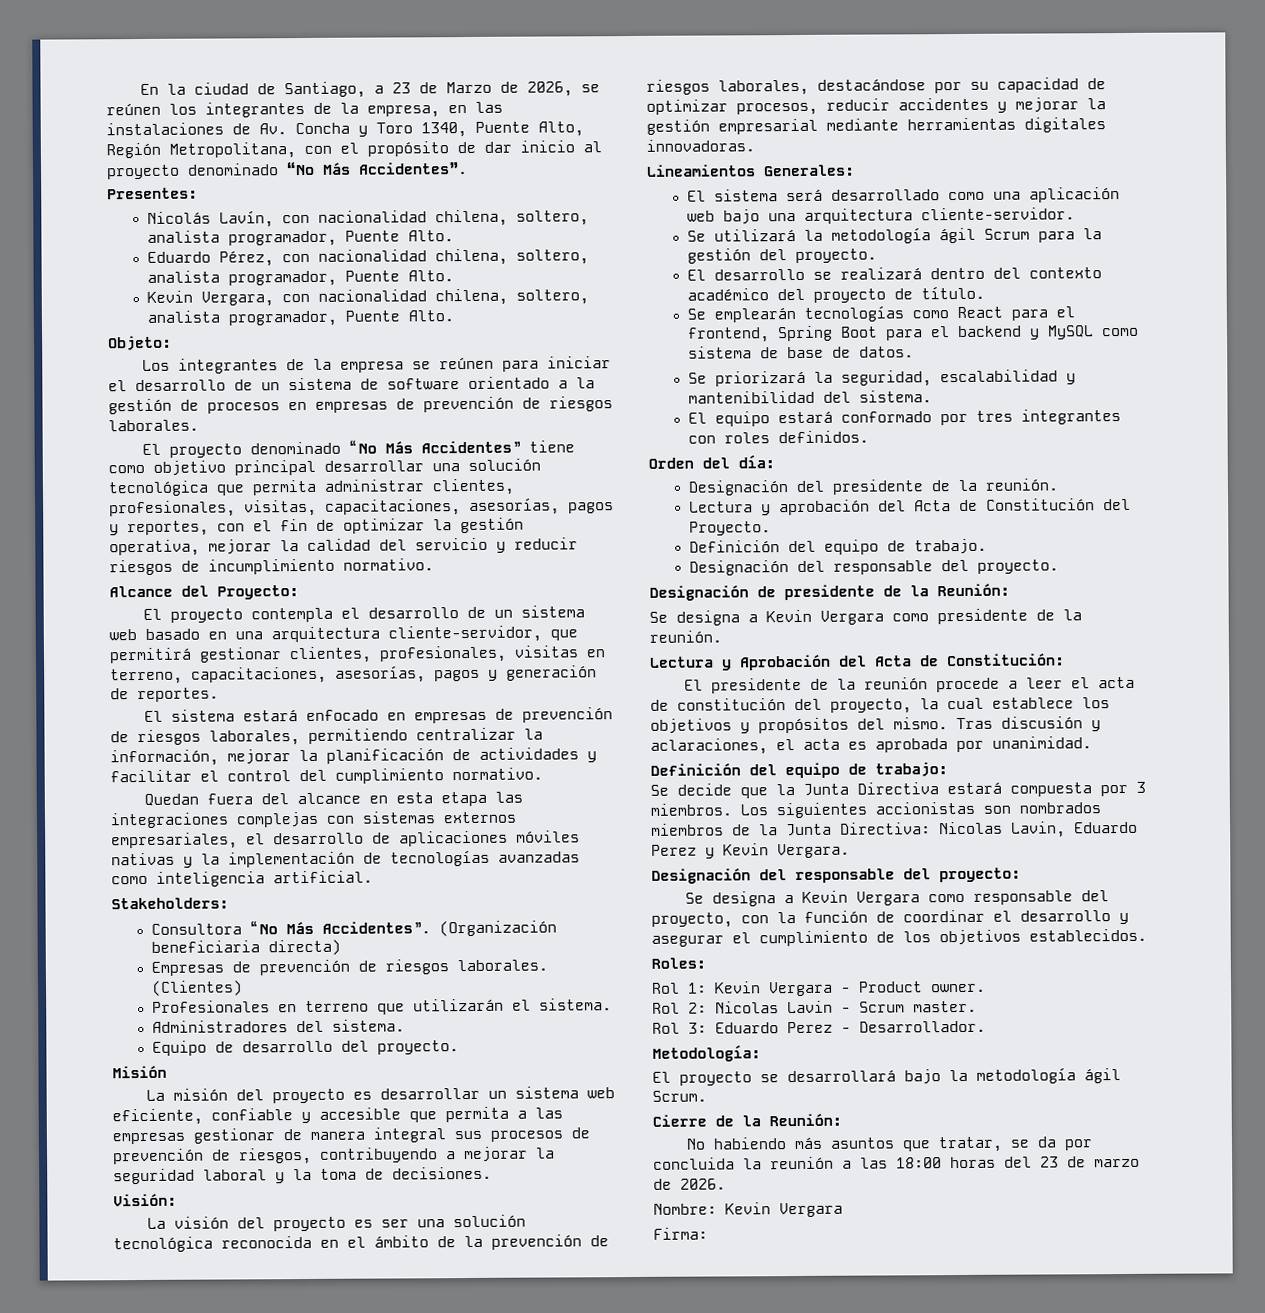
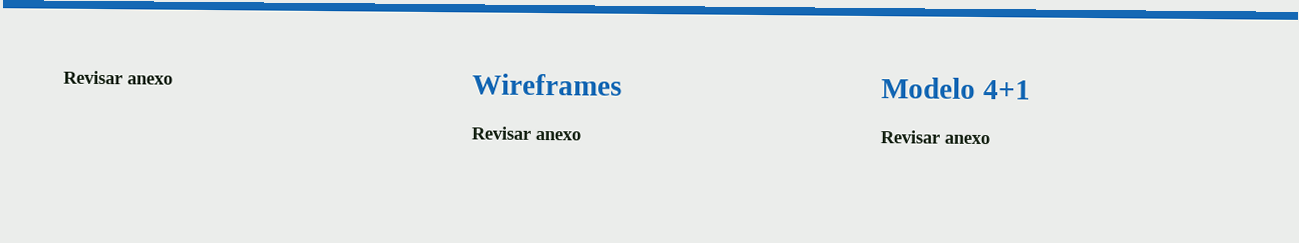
[139,81,600,99] [106,101,503,118] [106,121,584,138] [106,140,602,159] [106,160,468,180] [107,187,198,200] [146,209,589,228] [146,230,454,247] [146,248,589,267] [146,270,454,287] [146,288,589,307] [146,310,454,327] [108,335,172,351] [141,356,611,374] [108,376,595,392] [108,396,613,415] [108,419,199,432] [141,439,575,458] [108,458,541,476] [108,478,515,497] [109,497,614,518] [109,517,524,537] [109,537,578,557] [109,558,434,576] [109,585,299,600] [142,605,585,623] [109,625,578,643] [109,645,606,664] [110,665,597,685] [110,687,219,703] [143,707,613,724] [110,727,543,746] [110,747,597,767] [110,767,543,784] [143,791,523,807] [110,811,517,829] [111,830,580,850] [111,849,580,868] [111,870,373,887] [111,897,229,910] [150,920,557,937] [150,939,341,956] [150,959,548,976] [150,980,243,996] [151,998,612,1015] [151,1019,405,1033] [151,1040,459,1056] [112,1065,167,1079] [145,1086,615,1104] [112,1106,563,1126] [112,1127,590,1145] [112,1146,555,1165] [113,1166,492,1185] [113,1193,177,1207] [146,1214,526,1232] [113,1234,609,1253] [646,77,1106,96] [646,97,1106,116] [646,117,1106,135] [646,139,755,152] [646,164,855,177] [686,187,1120,203] [686,207,1075,225] [686,227,1102,244] [686,248,877,264] [686,267,1102,281] [686,285,985,303] [686,305,1075,323] [686,325,1139,343] [687,346,914,359] [687,369,1076,387] [687,390,932,404] [687,409,1121,427] [687,430,869,444] [648,455,775,469] [687,478,1058,496] [688,498,1131,516] [688,521,771,536] [688,538,987,555] [688,559,1059,576] [649,583,1010,601] [649,608,1082,626] [649,630,722,643] [650,653,1065,671] [683,676,1135,694] [650,697,1110,714] [650,716,1101,734] [650,736,1092,755] [650,762,948,779] [650,781,1146,799] [650,801,1101,819] [651,821,1138,838] [651,843,850,859] [651,867,1021,884] [684,890,1109,907] [651,909,1129,928] [651,928,1147,947] [651,957,706,969] [651,981,986,997] [652,1000,977,1014] [652,1020,986,1034] [652,1045,761,1062] [652,1067,1121,1086] [652,1090,707,1102] [652,1113,842,1127] [685,1136,1093,1153] [653,1156,1140,1170] [653,1178,726,1190] [653,1202,843,1218] [653,1227,708,1240] En la ciudad de Santiago, a 23 de Marzo de 2026, se reúnen los integrantes de la empresa, en las instalaciones de Av. Concha y Toro 1340, Puente Alto, Región Metropolitana, con el propósito de dar inicio al proyecto denominado “No Más Accidentes”. // Presentes: // Nicolás Lavín, con nacionalidad chilena, soltero, analista programador, Puente Alto. // Eduardo Pérez, con nacionalidad chilena, soltero, analista programador, Puente Alto. // Kevin Vergara, con nacionalidad chilena, soltero, analista programador, Puente Alto. // Objeto: // Los integrantes de la empresa se reúnen para iniciar el desarrollo de un sistema de software orientado a la gestión de procesos en empresas de prevención de riesgos laborales. // El proyecto denominado “No Más Accidentes” tiene como objetivo principal desarrollar una solución tecnológica que permita administrar clientes, profesionales, visitas, capacitaciones, asesorías, pagos y reportes, con el fin de optimizar la gestión operativa, mejorar la calidad del servicio y reducir riesgos de incumplimiento normativo. // Alcance del Proyecto: // El proyecto contempla el desarrollo de un sistema web basado en una arquitectura cliente-servidor, que permitirá gestionar clientes, profesionales, visitas en terreno, capacitaciones, asesorías, pagos y generación de reportes. // El sistema estará enfocado en empresas de prevención de riesgos laborales, permitiendo centralizar la información, mejorar la planificación de actividades y facilitar el control del cumplimiento normativo. // Quedan fuera del alcance en esta etapa las integraciones complejas con sistemas externos empresariales, el desarrollo de aplicaciones móviles nativas y la implementación de tecnologías avanzadas como inteligencia artificial. // Stakeholders: // Consultora “No Más Accidentes”. (Organización beneficiaria directa) // Empresas de prevención de riesgos laborales. (Clientes) // Profesionales en terreno que utilizarán el sistema. // Administradores del sistema. // Equipo de desarrollo del proyecto. // Misión // La misión del proyecto es desarrollar un sistema web eficiente, confiable y accesible que permita a las empresas gestionar de manera integral sus procesos de prevención de riesgos, contribuyendo a mejorar la seguridad laboral y la toma de decisiones. // Visión: // La visión del proyecto es ser una solución tecnológica reconocida en el ámbito de la prevención de riesgos laborales, destacándose por su capacidad de optimizar procesos, reducir accidentes y mejorar la gestión empresarial mediante herramientas digitales innovadoras. // Lineamientos Generales: // El sistema será desarrollado como una aplicación web bajo una arquitectura cliente-servidor. // Se utilizará la metodología ágil Scrum para la gestión del proyecto. // El desarrollo se realizará dentro del contexto académico del proyecto de título. // Se emplearán tecnologías como React para el frontend, Spring Boot para el backend y MySQL como sistema de base de datos. // Se priorizará la seguridad, escalabilidad y mantenibilidad del sistema. // El equipo estará conformado por tres integrantes con roles definidos. // Orden del día: // Designación del presidente de la reunión. // Lectura y aprobación del Acta de Constitución del Proyecto. // Definición del equipo de trabajo. // Designación del responsable del proyecto. // Designación de presidente de la Reunión: // Se designa a Kevin Vergara como presidente de la reunión. // Lectura y Aprobación del Acta de Constitución: // El presidente de la reunión procede a leer el acta de constitución del proyecto, la cual establece los objetivos y propósitos del mismo. Tras discusión y aclaraciones, el acta es aprobada por unanimidad. // Definición del equipo de trabajo: // Se decide que la Junta Directiva estará compuesta por 3 miembros. Los siguientes accionistas son nombrados miembros de la Junta Directiva: Nicolas Lavin, Eduardo Perez y Kevin Vergara. // Designación del responsable del proyecto: // Se designa a Kevin Vergara como responsable del proyecto, con la función de coordinar el desarrollo y asegurar el cumplimiento de los objetivos establecidos. // Roles: // Rol 1: Kevin Vergara - Product owner. // Rol 2: Nicolas Lavin - Scrum master. // Rol 3: Eduardo Perez - Desarrollador. // Metodología: // El proyecto se desarrollará bajo la metodología ágil Scrum. // Cierre de la Reunión: // No habiendo más asuntos que tratar, se da por concluida la reunión a las 18:00 horas del 23 de marzo de 2026. // Nombre: Kevin Vergara // Firma: -> [63,70,173,85] [472,73,622,96] [471,126,581,141] [881,77,1031,100] [880,130,990,145] Revisar anexo // Wireframes // Revisar anexo // Modelo 4+1 // Revisar anexo

